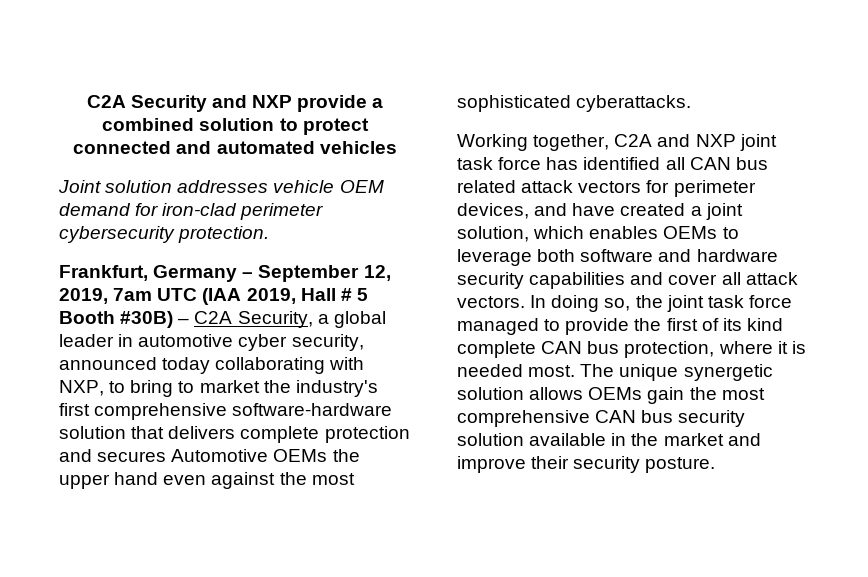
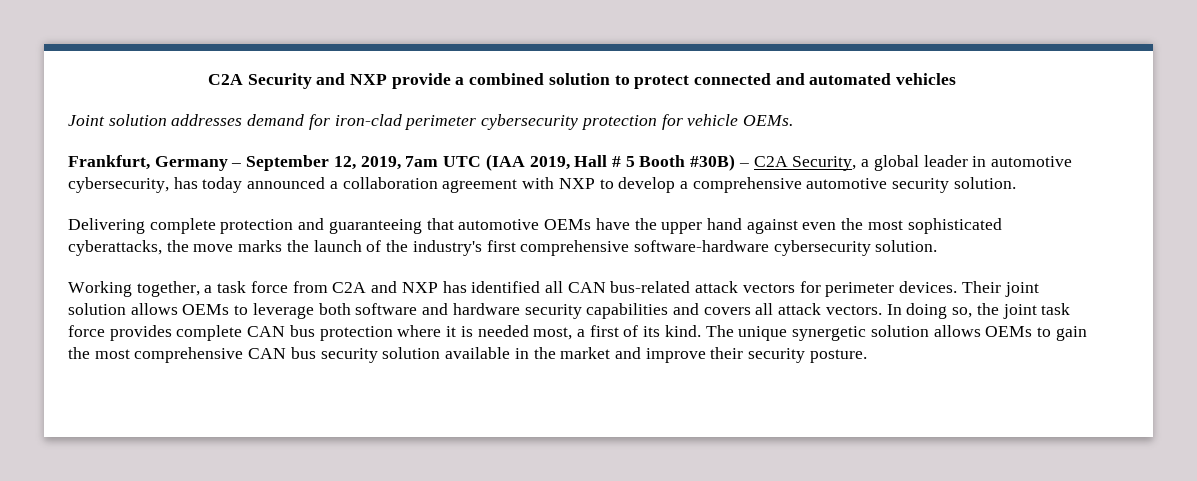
[273,180,384,193] vehicle OEM -> (243, 120) none
[178,226,270,243] protection. -> [580,114,793,130] protection for vehicle OEMs.
[238,334,364,351] [59,357,365,374] [59,380,260,397] cyber security, announced today collaborating with NXP, to bring to market -> [68,177,1016,193] [68,218,1002,234] [68,240,382,256] cybersecurity, has today announced a collaboration agreement with NXP to develop a comprehensive automotive security solution. // Delivering complete protection and guaranteeing that automotive OEMs have the upper hand against even the most sophisticated cyberattacks, the move marks the launch of
[59,426,410,443] [59,449,360,462] [59,472,355,489] [457,95,692,112] [457,134,777,151] [457,157,542,170] solution that delivers complete protection and secures Automotive OEMs the upper hand even against the most sophisticated cyberattacks. // Working together, C2A and NXP joint task force -> [773,240,938,256] [68,281,438,297] cybersecurity solution. // Working together, a task force from C2A and NXP
[735,157,768,170] [457,180,516,193] bus related -> [610,281,691,293] bus-related
[457,203,743,220] [457,226,659,242] devices, and have created a joint solution, which enables -> [899,281,1039,297] [68,303,178,315] devices. Their joint solution allows
[668,274,718,285] cover -> [703,307,751,315] covers
[457,318,783,335] managed to provide the first of its kind -> [109,325,172,341] provides
[624,341,715,358] protection, -> [319,326,393,341] protection
[528,365,576,377] most. -> [533,325,701,340] most, a first of its kind.
(643, 393) none -> [1036,327,1051,337] to

